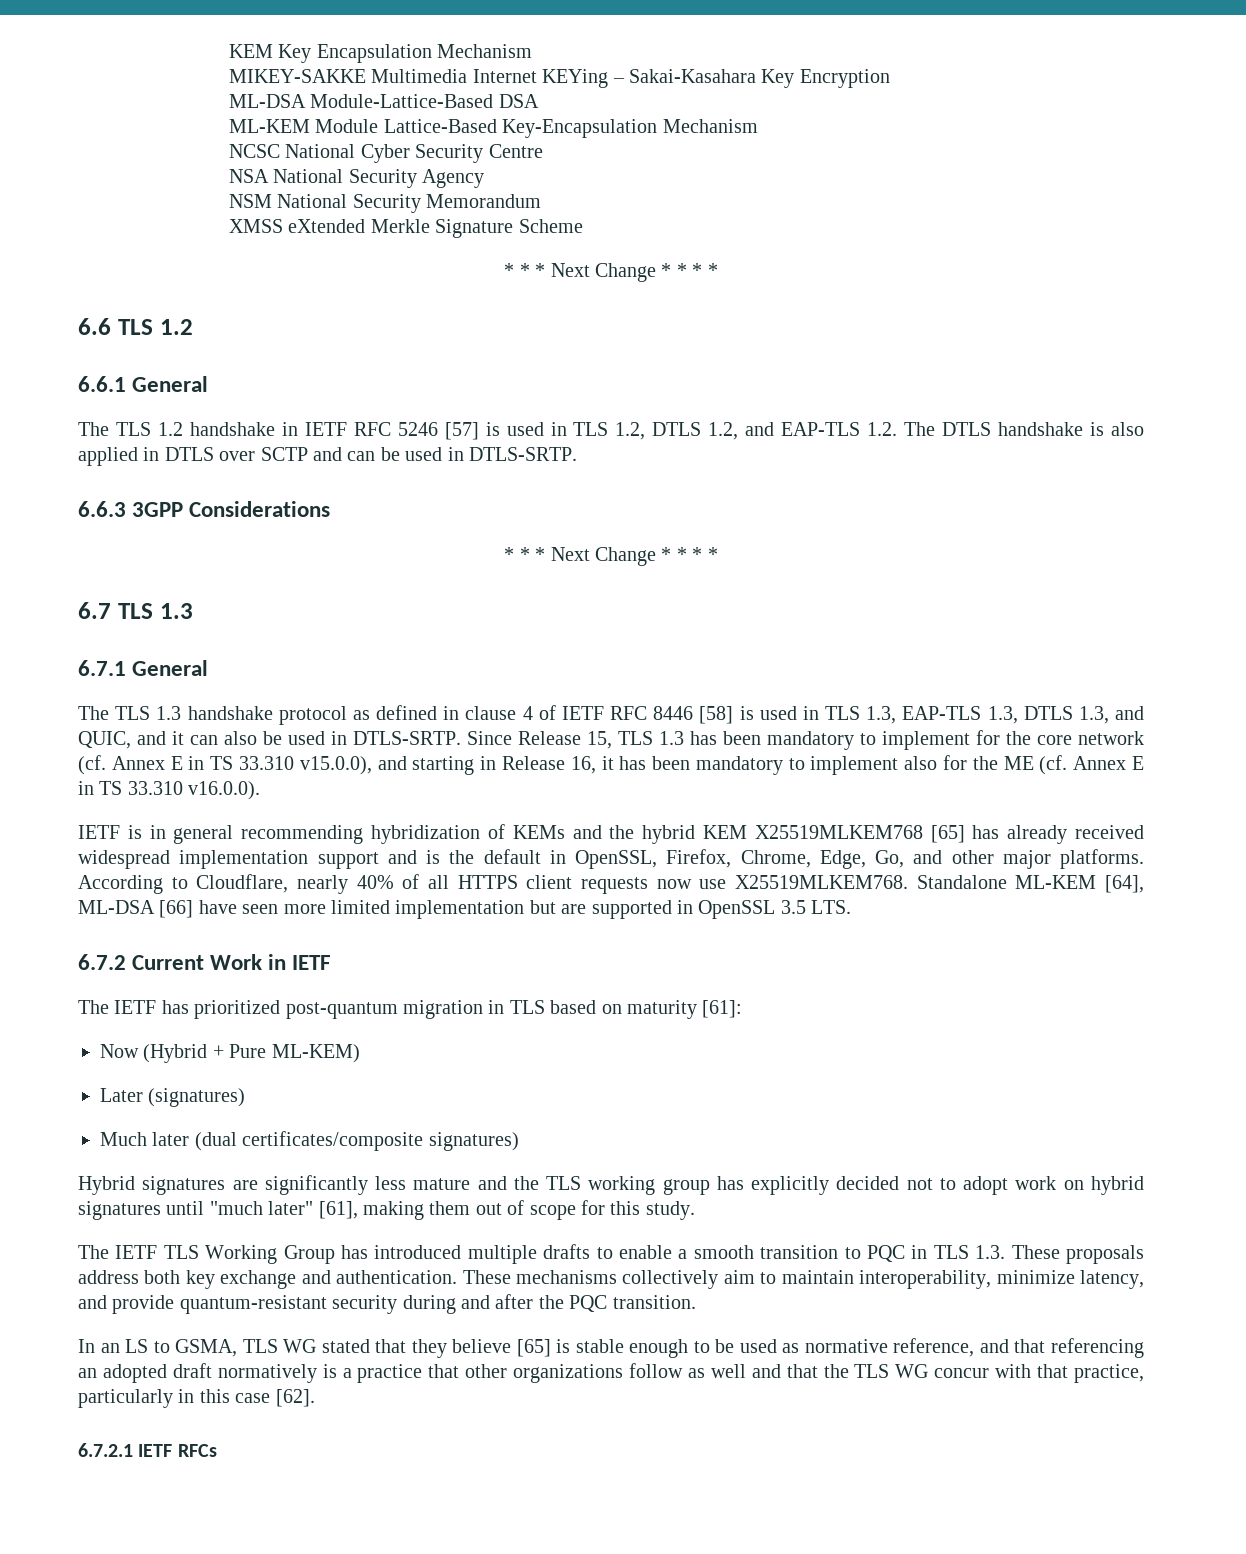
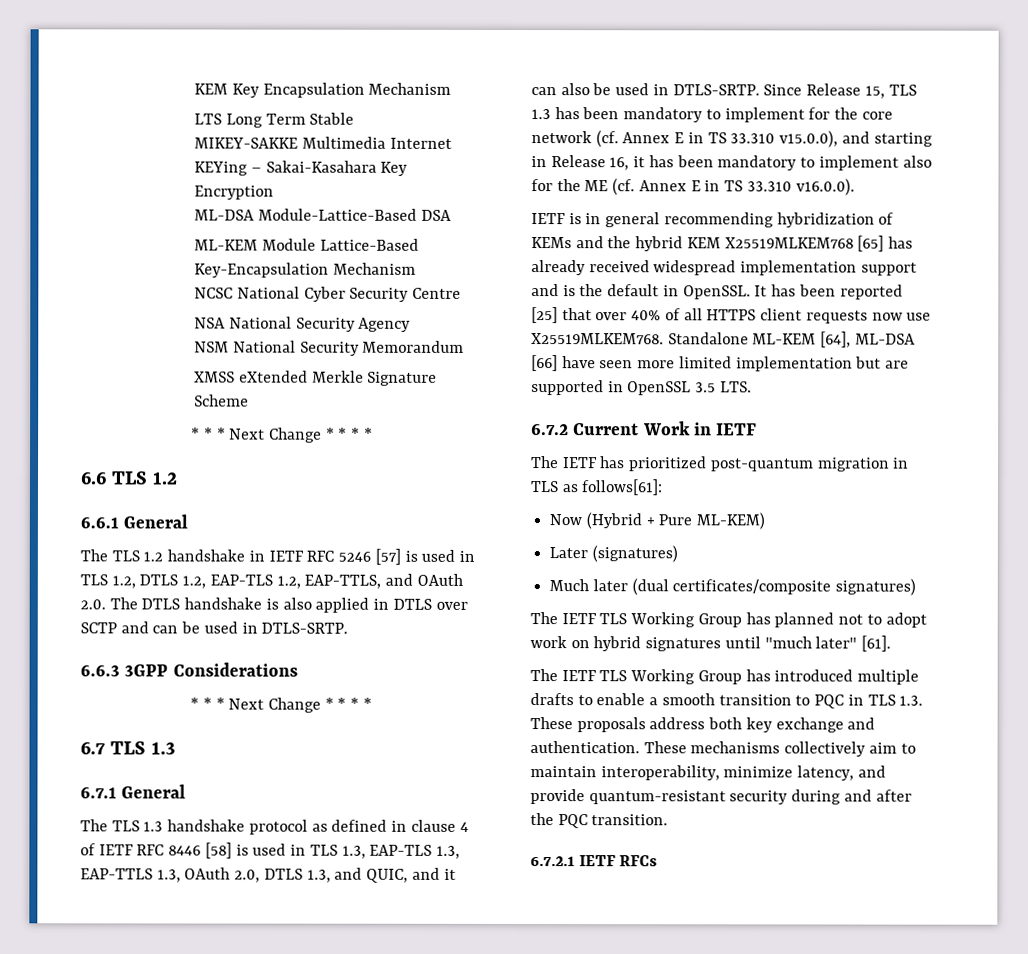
(533, 51) none -> [194,112,355,128] // LTS Long Term Stable
[745,422,898,436] and EAP-TLS 1.2. -> [209,573,463,589] [80,599,106,610] EAP-TLS 1.2, EAP-TTLS, and OAuth 2.0.
(1018, 715) none -> [80,867,261,883] EAP-TTLS 1.3, OAuth 2.0,
[575,849,1144,869] [78,874,348,894] OpenSSL, Firefox, Chrome, Edge, Go, and other major platforms. According to Cloudflare, nearly -> [682,284,903,300] [531,307,628,324] OpenSSL. It has been reported [25] that over
[550,1000,743,1019] based on maturity [61]: -> [561,479,663,496] as follows[61]:
[78,1175,900,1195] Hybrid signatures are significantly less mature and the TLS working group has explicitly decided -> [530,612,835,628] The IETF TLS Working Group has planned
[318,1200,695,1220] [61], making them out of scope for this study. -> [861,635,892,652] [61].
[78,1338,1144,1358] [78,1363,1145,1383] [78,1389,315,1408] // In an LS to GSMA, TLS WG stated that they believe [65] is stable enough to be used as normative reference, and that referencing an adopted draft normatively is a practice that other organizations follow as well and that the TLS WG concur with that practice, particularly in this case [62]. -> (669, 820) none

